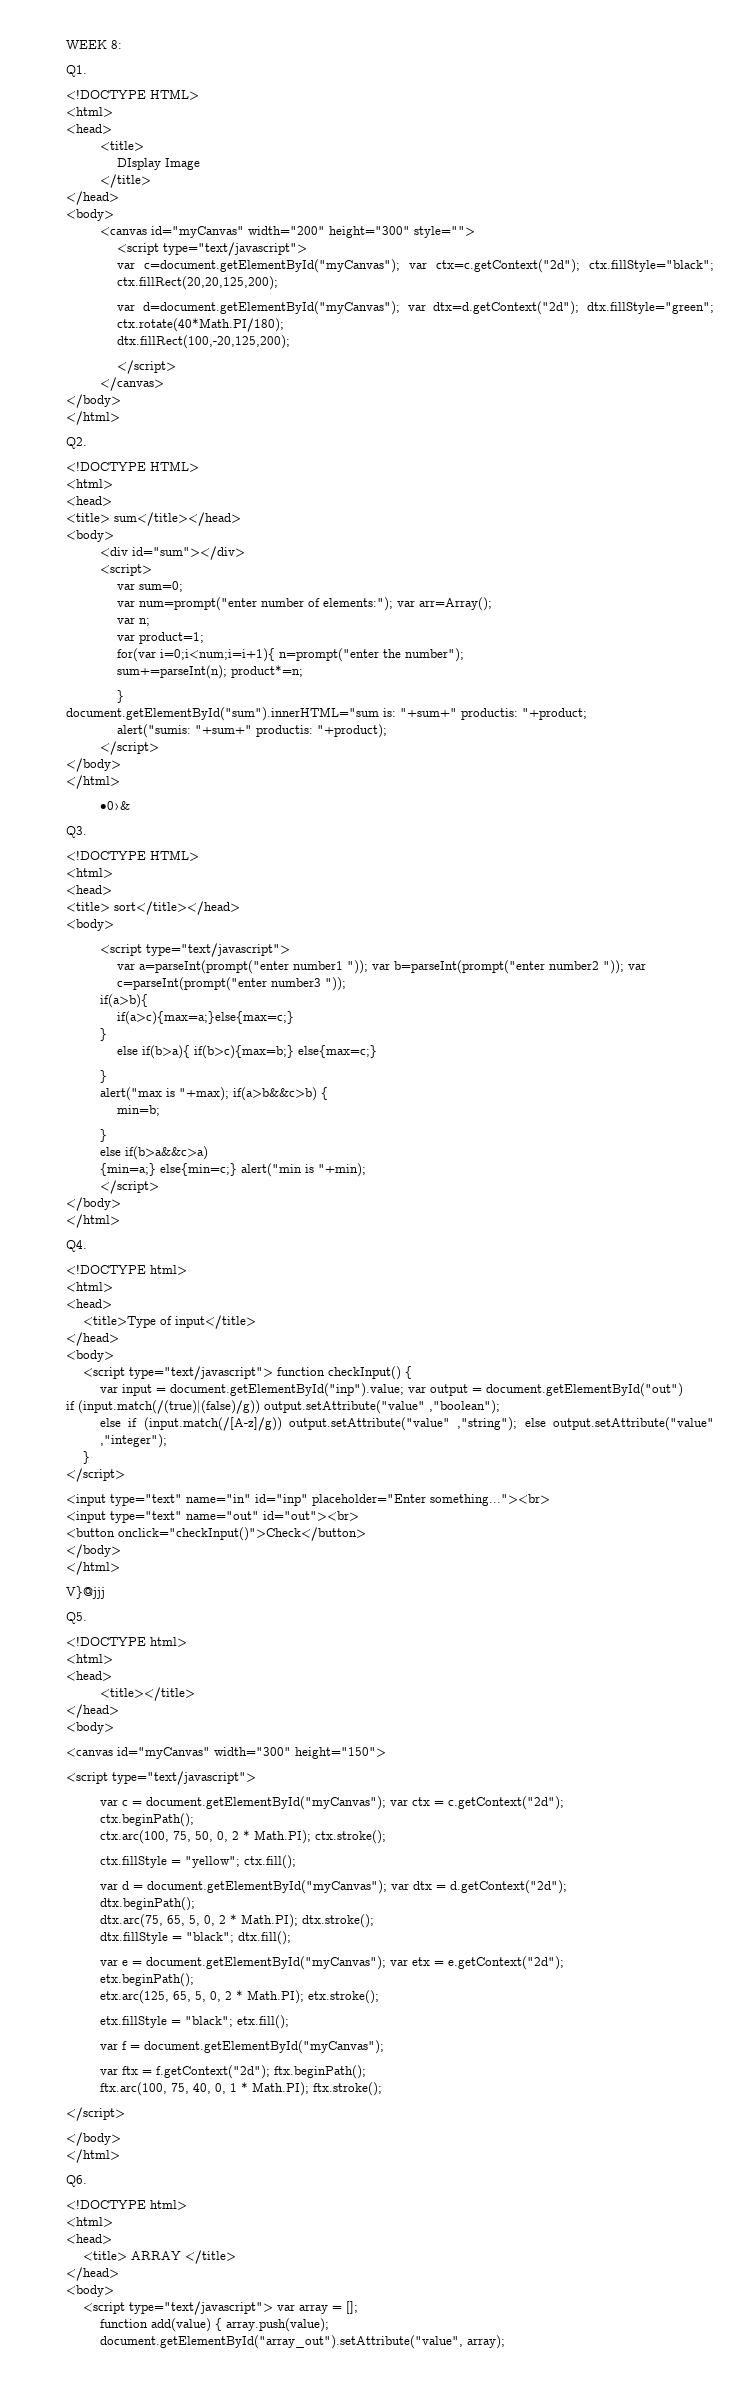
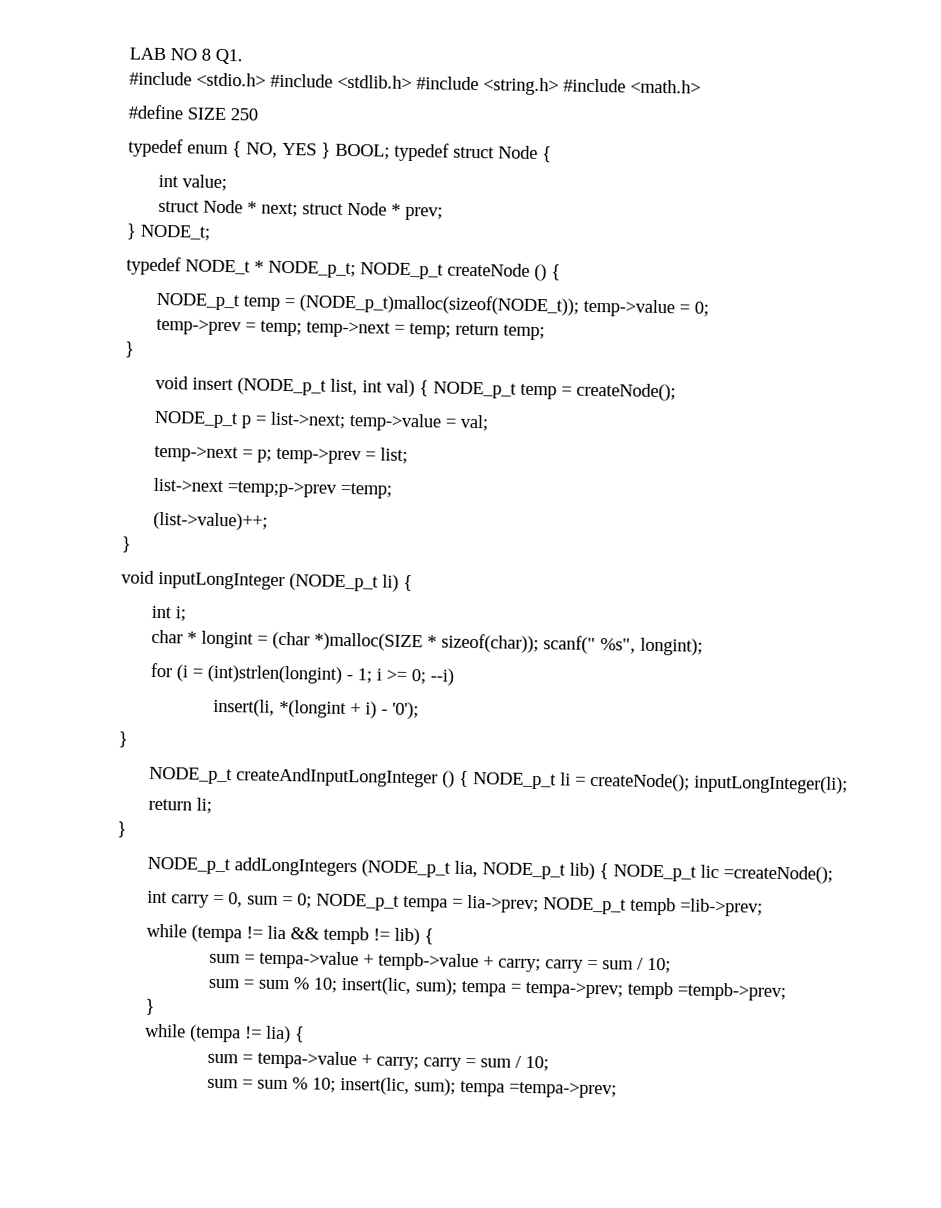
[66,40,123,49] [66,65,88,77] [66,89,200,100] [66,107,114,117] [66,124,113,134] [100,141,145,151] [117,158,201,170] [100,174,152,188] [66,191,120,205] [66,209,115,221] [100,226,476,238] [117,242,308,256] [117,259,714,273] [117,276,279,290] [117,301,714,315] [117,318,285,332] [117,335,291,349] [117,360,177,374] [100,377,165,391] [66,394,122,408] [66,411,121,425] [66,437,88,449] [66,461,200,472] [66,479,114,489] [66,496,113,506] [66,512,242,526] [66,530,115,542] [100,546,246,560] [100,564,153,576] [117,581,184,592] [117,597,493,611] [117,617,151,626] [117,632,205,644] [117,648,465,662] [117,665,304,679] [117,690,125,703] [66,707,588,721] [117,724,388,738] [100,741,160,755] [66,758,122,772] [66,775,121,789] [100,801,131,810] [66,826,88,838] [66,850,200,861] [66,868,114,878] [66,885,113,895] [66,901,241,915] [66,919,115,931] [100,943,291,957] [117,960,647,974] [117,977,347,991] [100,994,149,1008] [117,1011,295,1025] [100,1028,108,1041] [117,1045,378,1059] [100,1070,108,1083] [100,1087,329,1101] [117,1105,161,1116] [100,1129,108,1142] [100,1146,209,1160] [100,1163,367,1177] [100,1180,160,1194] [66,1197,122,1211] [66,1214,121,1228] [66,1240,88,1252] [66,1264,188,1275] [66,1282,114,1292] [66,1299,113,1309] [83,1315,257,1329] [66,1332,120,1346] [66,1350,115,1362] [83,1366,413,1380] [100,1383,684,1397] [66,1400,501,1414] [100,1417,714,1431] [100,1434,168,1448] [83,1451,91,1464] [66,1468,126,1482] [66,1494,551,1506] [66,1511,360,1523] [66,1527,367,1541] [66,1544,122,1558] [66,1561,121,1575] [66,1586,106,1599] [66,1612,88,1624] [66,1636,188,1647] [66,1654,114,1664] [66,1671,113,1681] [100,1687,196,1701] [66,1704,120,1718] [66,1722,115,1734] [66,1747,387,1759] [66,1771,257,1785] [100,1796,565,1810] [100,1813,195,1827] [100,1830,387,1844] [100,1855,297,1869] [100,1880,568,1894] [100,1897,196,1911] [100,1914,375,1928] [100,1931,292,1945] [100,1956,565,1970] [100,1973,195,1987] [100,1990,380,2004] [100,2015,290,2029] [100,2040,385,2054] [100,2065,367,2079] [100,2082,383,2096] [66,2107,126,2121] [66,2132,122,2146] [66,2149,121,2163] [66,2175,88,2187] [66,2199,188,2210] [66,2217,114,2227] [66,2234,113,2244] [83,2250,237,2264] [66,2267,120,2281] [66,2285,115,2297] [83,2301,359,2315] [100,2318,330,2332] [100,2335,506,2349] WEEK 8: // Q1. // <!DOCTYPE HTML> // <html> // <head> // <title> // DIsplay Image // </title> // </head> // <body> // <canvas id="myCanvas" width="200" height="300" style=""> // <script type="text/javascript"> // var c=document.getElementById("myCanvas"); var ctx=c.getContext("2d"); ctx.fillStyle="black"; ctx.fillRect(20,20,125,200); // var d=document.getElementById("myCanvas"); var dtx=d.getContext("2d"); dtx.fillStyle="green"; ctx.rotate(40*Math.PI/180); // dtx.fillRect(100,-20,125,200); // </script> // </canvas> // </body> // </html> // Q2. // <!DOCTYPE HTML> // <html> // <head> // <title> sum</title></head> // <body> // <div id="sum"></div> // <script> // var sum=0; // var num=prompt("enter number of elements:"); var arr=Array(); // var n; // var product=1; // for(var i=0;i<num;i=i+1){ n=prompt("enter the number"); // sum+=parseInt(n); product*=n; // } // document.getElementById("sum").innerHTML="sum is: "+sum+" productis: "+product; // alert("sumis: "+sum+" productis: "+product); // </script> // </body> // </html> // •0›& // Q3. // <!DOCTYPE HTML> // <html> // <head> // <title> sort</title></head> // <body> // <script type="text/javascript"> // var a=parseInt(prompt("enter number1 ")); var b=parseInt(prompt("enter number2 ")); var c=parseInt(prompt("enter number3 ")); // if(a>b){ // if(a>c){max=a;}else{max=c;} // } // else if(b>a){ if(b>c){max=b;} else{max=c;} // } // alert("max is "+max); if(a>b&&c>b) { // min=b; // } // else if(b>a&&c>a) // {min=a;} else{min=c;} alert("min is "+min); // </script> // </body> // </html> // Q4. // <!DOCTYPE html> // <html> // <head> // <title>Type of input</title> // </head> // <body> // <script type="text/javascript"> function checkInput() { // var input = document.getElementById("inp").value; var output = document.getElementById("out") // if (input.match(/(true)|(false)/g)) output.setAttribute("value" ,"boolean"); // else if (input.match(/[A-z]/g)) output.setAttribute("value" ,"string"); else output.setAttribute("value" ,"integer"); // } // </script> // <input type="text" name="in" id="inp" placeholder="Enter something..."><br> // <input type="text" name="out" id="out"><br> // <button onclick="checkInput()">Check</button> // </body> // </html> // V}@jjj // Q5. // <!DOCTYPE html> // <html> // <head> // <title></title> // </head> // <body> // <canvas id="myCanvas" width="300" height="150"> // <script type="text/javascript"> // var c = document.getElementById("myCanvas"); var ctx = c.getContext("2d"); // ctx.beginPath(); // ctx.arc(100, 75, 50, 0, 2 * Math.PI); ctx.stroke(); // ctx.fillStyle = "yellow"; ctx.fill(); // var d = document.getElementById("myCanvas"); var dtx = d.getContext("2d"); // dtx.beginPath(); // dtx.arc(75, 65, 5, 0, 2 * Math.PI); dtx.stroke(); // dtx.fillStyle = "black"; dtx.fill(); // var e = document.getElementById("myCanvas"); var etx = e.getContext("2d"); // etx.beginPath(); // etx.arc(125, 65, 5, 0, 2 * Math.PI); etx.stroke(); // etx.fillStyle = "black"; etx.fill(); // var f = document.getElementById("myCanvas"); // var ftx = f.getContext("2d"); ftx.beginPath(); // ftx.arc(100, 75, 40, 0, 1 * Math.PI); ftx.stroke(); // </script> // </body> // </html> // Q6. // <!DOCTYPE html> // <html> // <head> // <title> ARRAY </title> // </head> // <body> // <script type="text/javascript"> var array = []; // function add(value) { array.push(value); // document.getElementById("array_out").setAttribute("value", array); -> [129,47,244,65] [129,71,702,96] [128,104,259,121] [128,138,553,163] [158,174,228,192] [158,199,444,221] [126,223,212,241] [126,256,562,282] [156,292,710,318] [156,318,546,341] [124,341,136,358] [155,375,677,402] [154,410,490,432] [154,445,409,465] [153,477,393,499] [153,511,269,531] [121,536,133,553] [121,570,414,592] [151,605,187,622] [151,629,704,656] [150,662,455,686] [212,698,419,720] [118,731,129,748] [149,766,849,795] [148,797,213,814] [117,821,128,838] [147,856,834,884] [147,890,764,917] [146,923,435,946] [208,950,671,974] [207,976,786,1002] [145,998,156,1015] [145,1023,306,1044] [206,1050,549,1072] [206,1076,617,1099] LAB NO 8 Q1. // #include <stdio.h> #include <stdlib.h> #include <string.h> #include <math.h> // #define SIZE 250 // typedef enum { NO, YES } BOOL; typedef struct Node { // int value; // struct Node * next; struct Node * prev; // } NODE_t; // typedef NODE_t * NODE_p_t; NODE_p_t createNode () { // NODE_p_t temp = (NODE_p_t)malloc(sizeof(NODE_t)); temp->value = 0; // temp->prev = temp; temp->next = temp; return temp; // } // void insert (NODE_p_t list, int val) { NODE_p_t temp = createNode(); // NODE_p_t p = list->next; temp->value = val; // temp->next = p; temp->prev = list; // list->next =temp;p->prev =temp; // (list->value)++; // } // void inputLongInteger (NODE_p_t li) { // int i; // char * longint = (char *)malloc(SIZE * sizeof(char)); scanf(" %s", longint); // for (i = (int)strlen(longint) - 1; i >= 0; --i) // insert(li, *(longint + i) - '0'); // } // NODE_p_t createAndInputLongInteger () { NODE_p_t li = createNode(); inputLongInteger(li); // return li; // } // NODE_p_t addLongIntegers (NODE_p_t lia, NODE_p_t lib) { NODE_p_t lic =createNode(); // int carry = 0, sum = 0; NODE_p_t tempa = lia->prev; NODE_p_t tempb =lib->prev; // while (tempa != lia && tempb != lib) { // sum = tempa->value + tempb->value + carry; carry = sum / 10; // sum = sum % 10; insert(lic, sum); tempa = tempa->prev; tempb =tempb->prev; // } // while (tempa != lia) { // sum = tempa->value + carry; carry = sum / 10; // sum = sum % 10; insert(lic, sum); tempa =tempa->prev;

